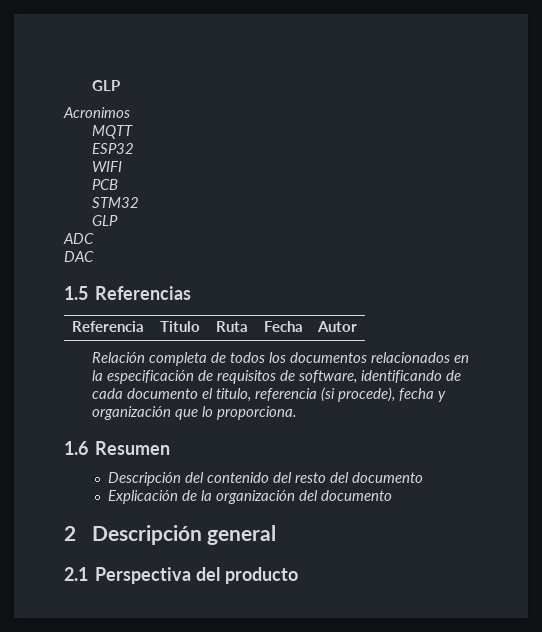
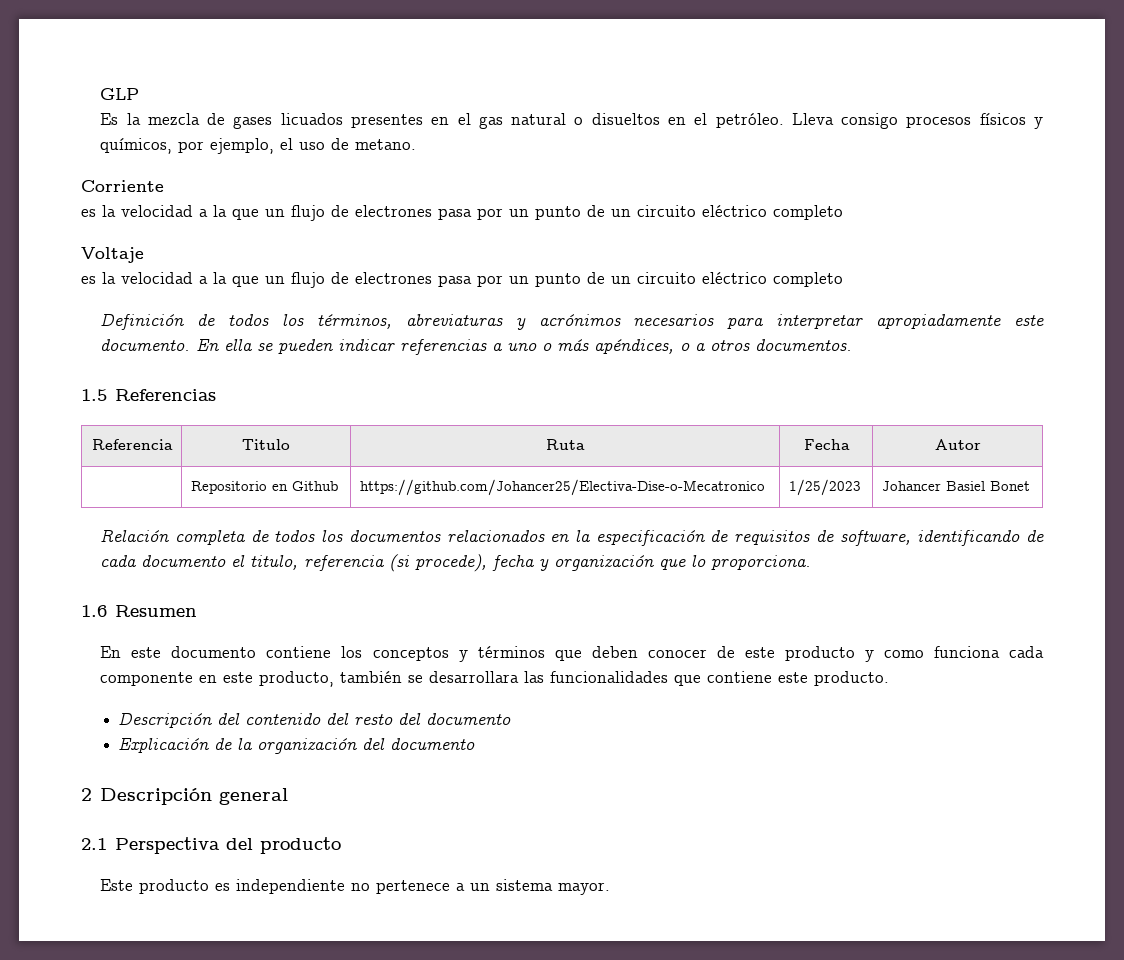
[91,80,120,91] [63,107,130,118] [91,125,133,139] [91,143,134,154] [91,161,122,172] [91,179,118,190] [91,197,139,208] [91,215,118,226] [63,233,94,244] [64,251,94,262] GLP // Acronimos // MQTT // ESP32 // WIFI // PCB // STM32 // GLP // ADC // DAC -> [100,88,140,100] [100,113,1044,129] [100,138,417,154] [81,180,164,192] [81,205,843,221] [81,247,144,263] [81,272,843,288] [100,313,1044,330] [100,339,853,355] GLP // Es la mezcla de gases licuados presentes en el gas natural o disueltos en el petróleo. Lleva consigo procesos físicos y químicos, por ejemplo, el uso de metano. // Corriente // es la velocidad a la que un flujo de electrones pasa por un punto de un circuito eléctrico completo // Voltaje // es la velocidad a la que un flujo de electrones pasa por un punto de un circuito eléctrico completo // Definición de todos los términos, abreviaturas y acrónimos necesarios para interpretar apropiadamente este documento. En ella se pueden indicar referencias a uno o más apéndices, o a otros documentos.
(357, 326) none -> [190,481,338,494] [359,479,765,496] [788,479,861,496] [881,481,1030,491] // | Repositorio en Github | https://github.com/Johancer25/Electiva-Dise-o-Mecatronico | 1/25/2023 | Johancer Basiel Bonet
(171, 448) none -> [100,646,1045,662] [100,671,890,687] // En este documento contiene los conceptos y términos que deben conocer de este producto y como funciona cada componente en este producto, también se desarrollara las funcionalidades que contiene este producto.
(298, 575) none -> [100,879,611,895] // Este producto es independiente no pertenece a un sistema mayor.

